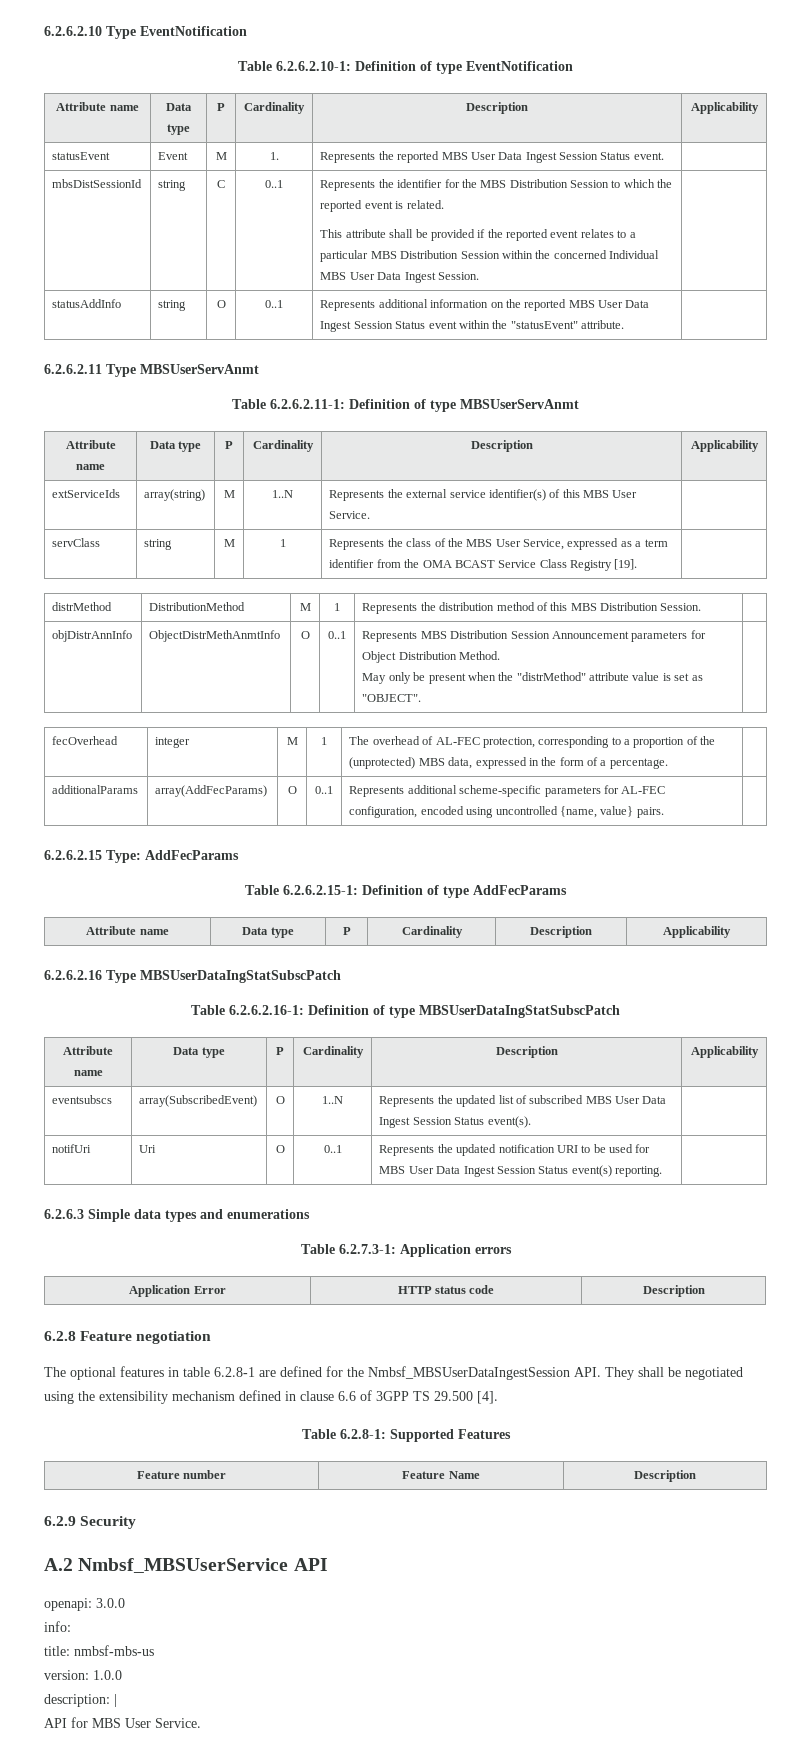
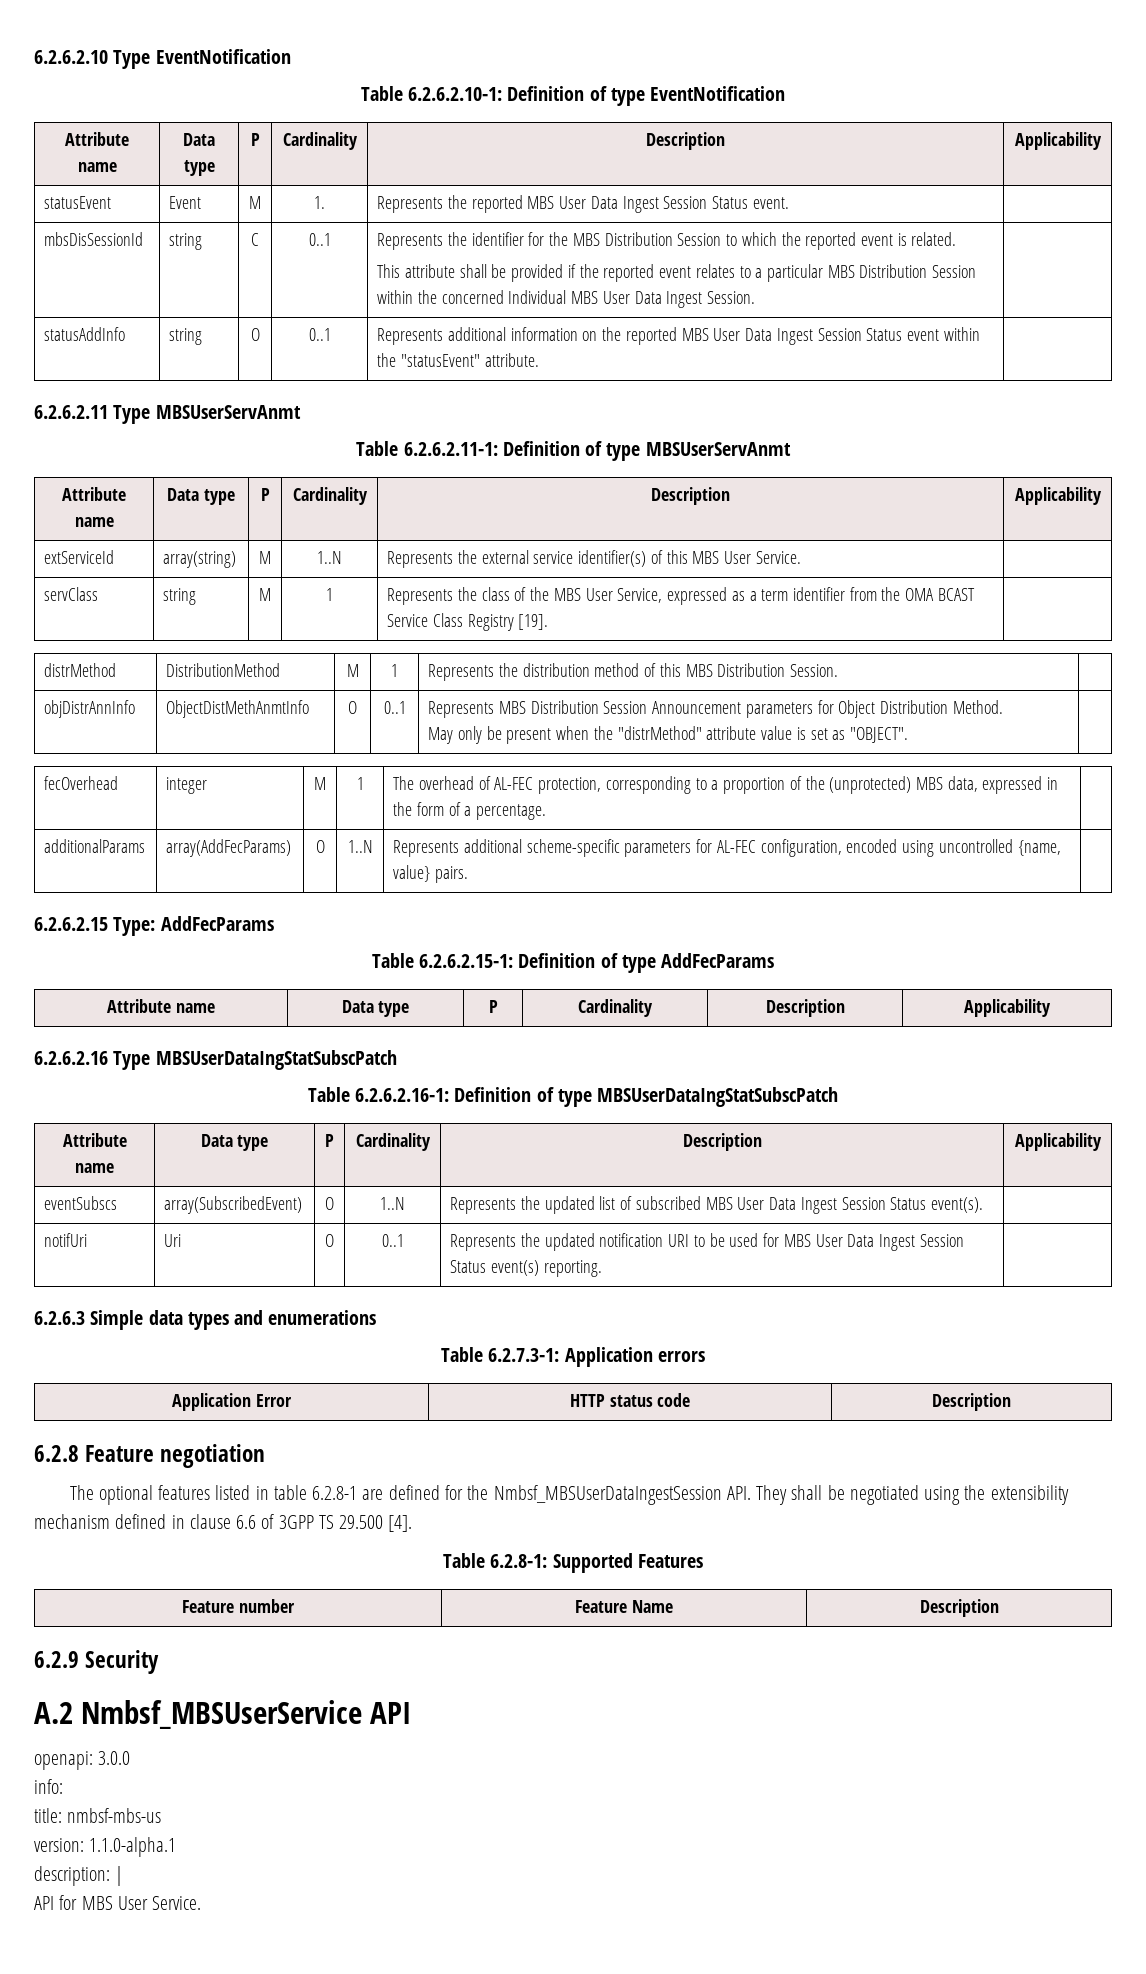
[52,179,143,188] mbsDistSessionId -> [44,232,144,246] mbsDisSessionId
[52,489,121,498] extServiceIds -> [44,550,115,564] extServiceId
[149,630,281,642] ObjectDistrMethAnmtInfo -> [166,700,310,718] ObjectDistMethAnmtInfo
[315,786,333,794] 0..1 -> [347,840,373,853] 1..N
[52,1095,113,1104] eventsubscs -> [44,1196,118,1210] eventSubscs
(164, 1371) none -> [215,1485,251,1500] listed
[93,1670,122,1680] 1.0.0 -> [89,1837,177,1857] 1.1.0-alpha.1

